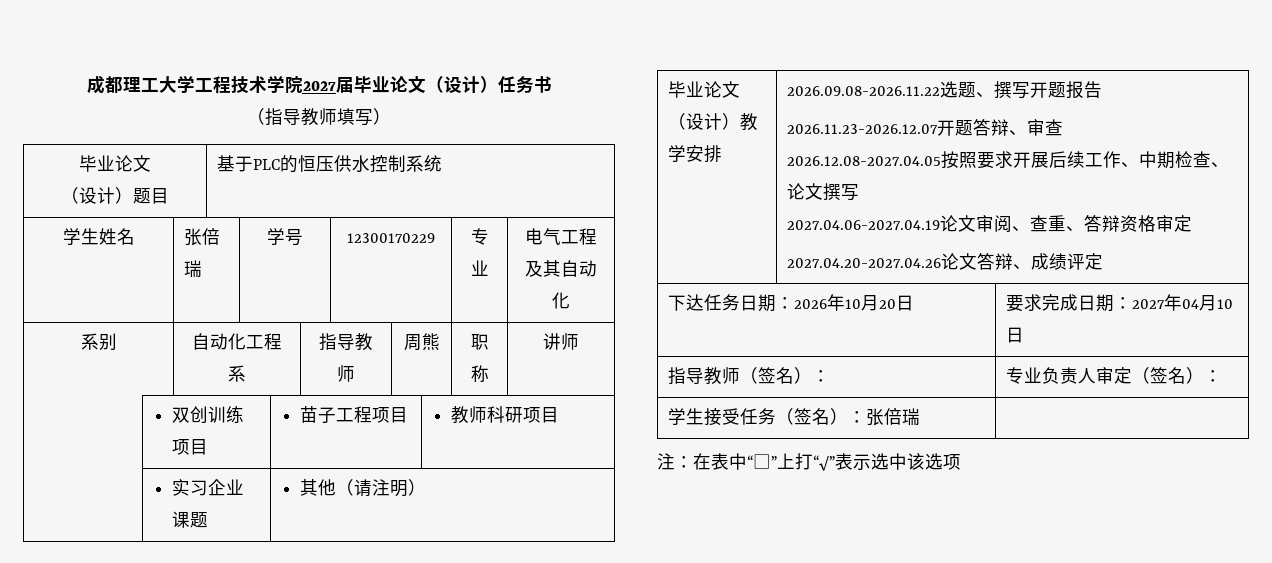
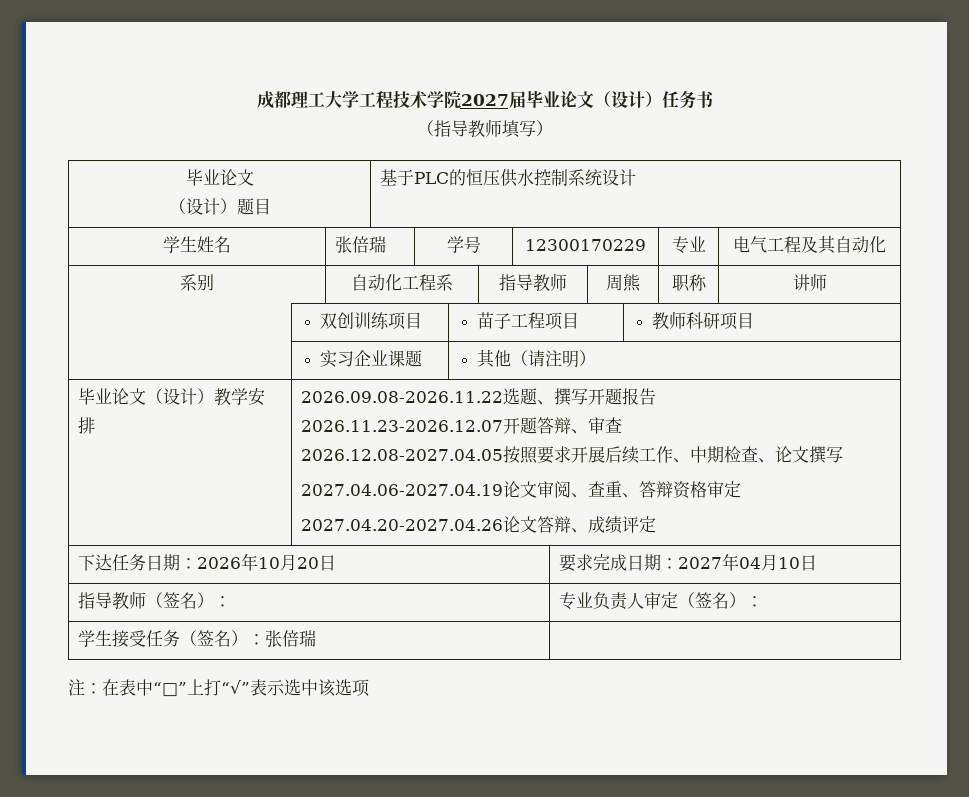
(442, 163) none -> [602,169,637,186] 设计

